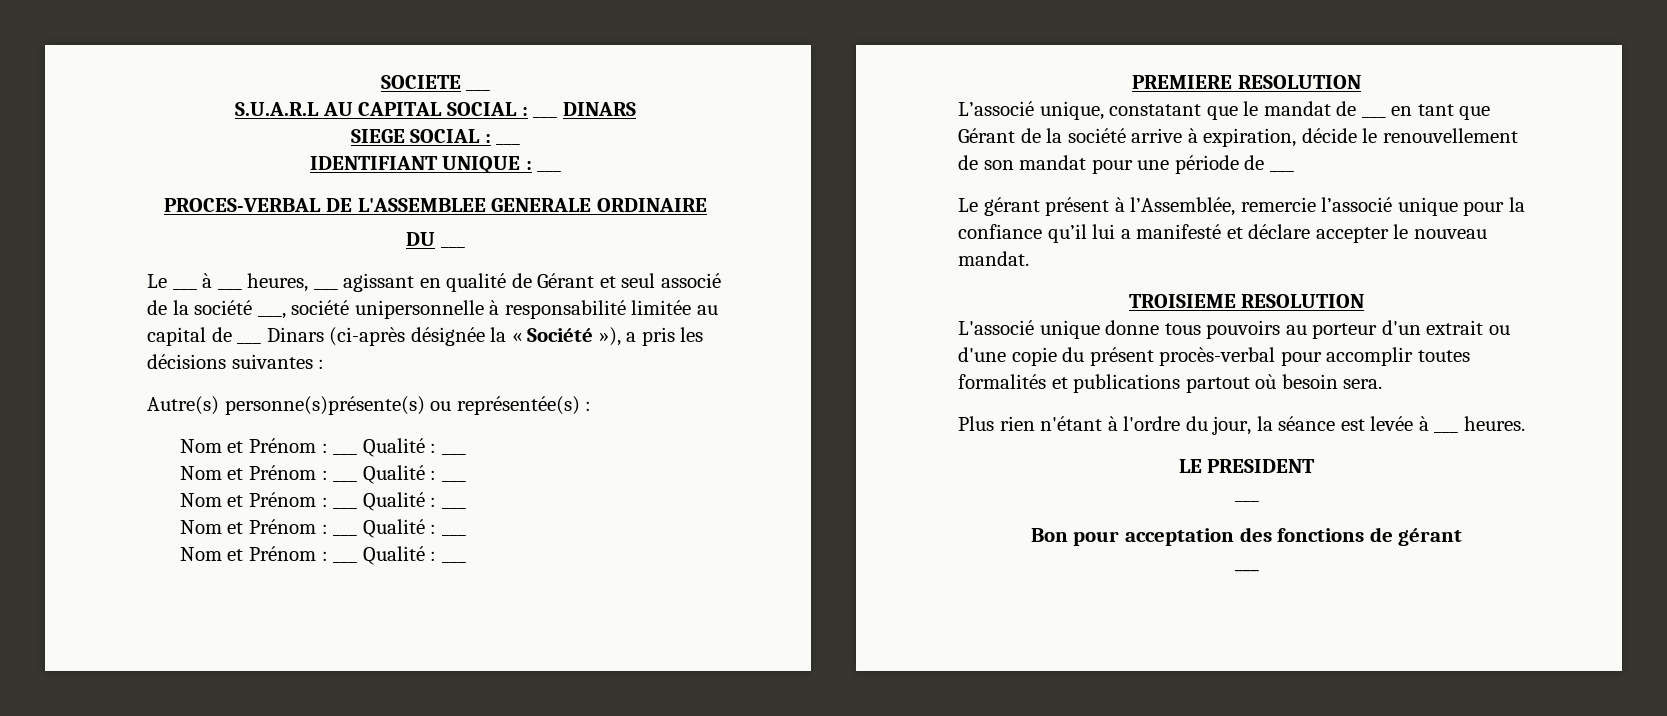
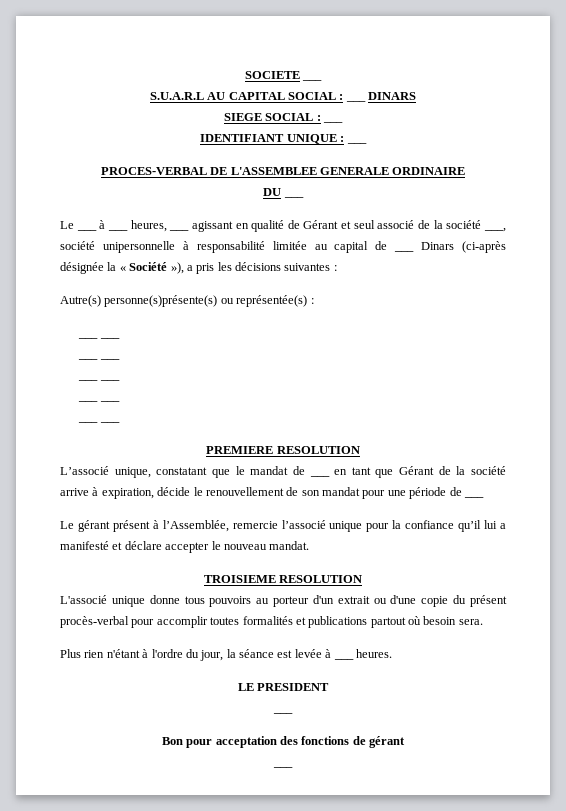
[179,438,328,453] [333,438,437,457] [441,453,466,455] [179,465,328,480] [333,465,437,484] [441,480,466,482] [179,492,328,507] [333,492,437,511] [441,507,466,509] [179,519,328,534] [333,519,437,538] [441,534,466,536] [179,546,328,561] [333,546,437,565] Nom et Prénom : ___ Qualité : ___ // Nom et Prénom : ___ Qualité : ___ // Nom et Prénom : ___ Qualité : ___ // Nom et Prénom : ___ Qualité : ___ // Nom et Prénom : ___ Qualité : -> [78,337,120,339] [78,358,120,360] [78,379,120,381] [78,400,120,402] [78,421,99,423] ___ ___ // ___ ___ // ___ ___ // ___ ___ // ___

